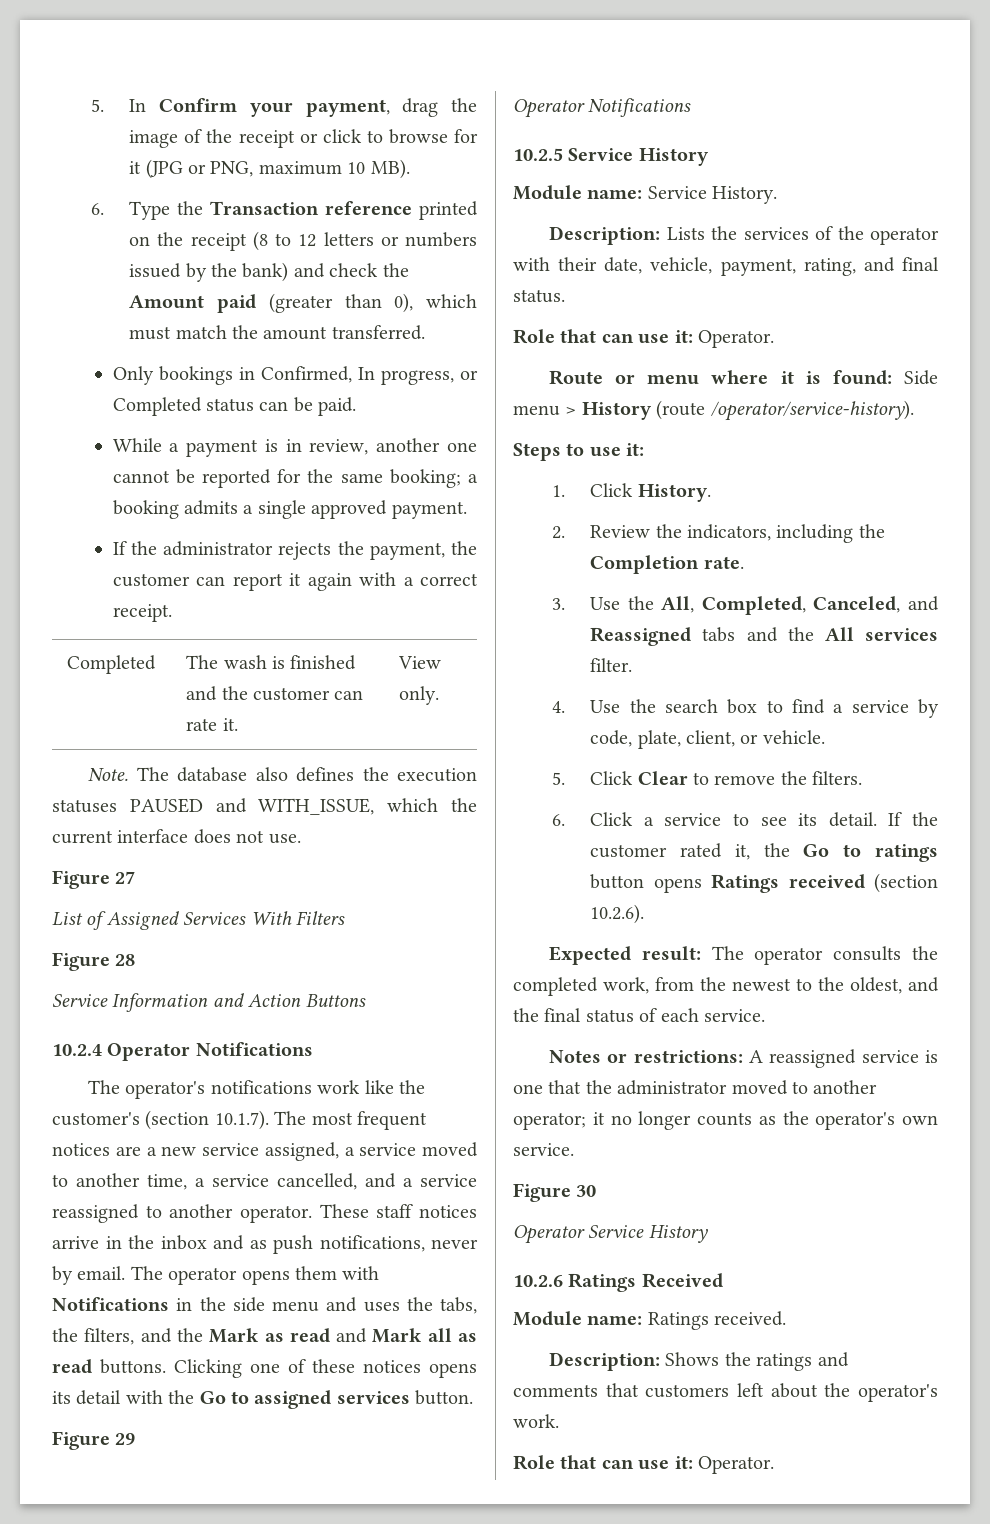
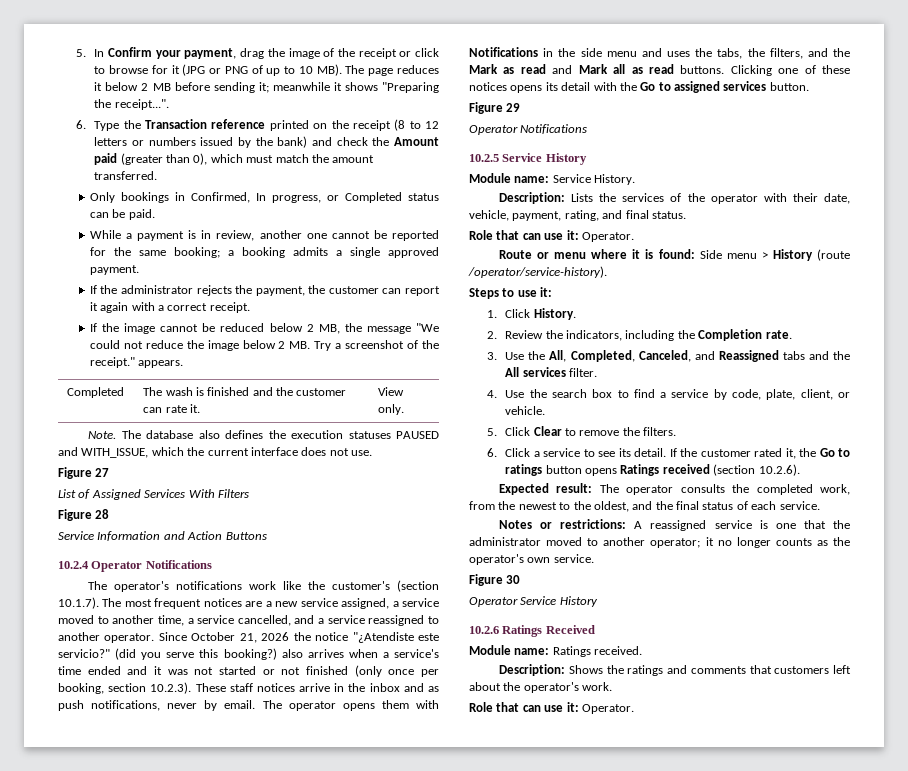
[210,159,410,179] PNG, maximum 10 MB). -> [224,64,439,76] [94,82,439,93] [94,99,169,110] PNG of up to 10 MB). The page reduces it below 2 MB before sending it; meanwhile it shows "Preparing the receipt...".
(172, 613) none -> [89,323,439,334] [89,340,440,351] [89,357,184,368] // If the image cannot be reduced below 2 MB, the message "We could not reduce the image below 2 MB. Try a screenshot of the receipt." appears.
(312, 1214) none -> [158,632,440,643] [58,648,439,660] [58,665,440,677] [58,682,192,694] Since October 21, 2026 the notice "¿Atendiste este servicio?" (did you serve this booking?) also arrives when a service's time ended and it was not started or not finished (only once per booking, section 10.2.3).

